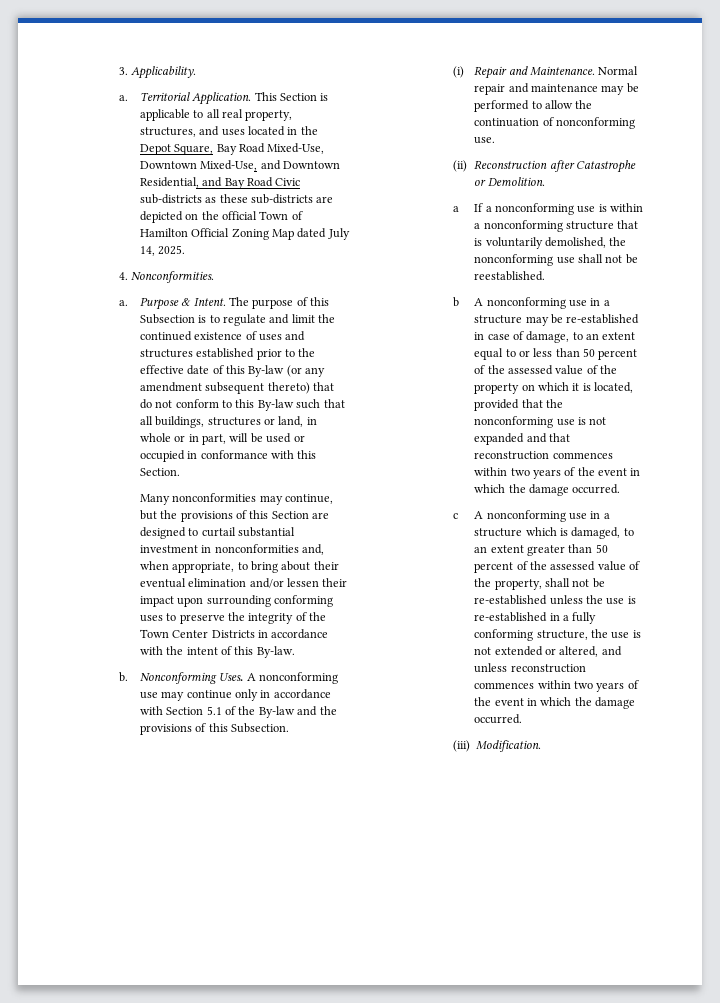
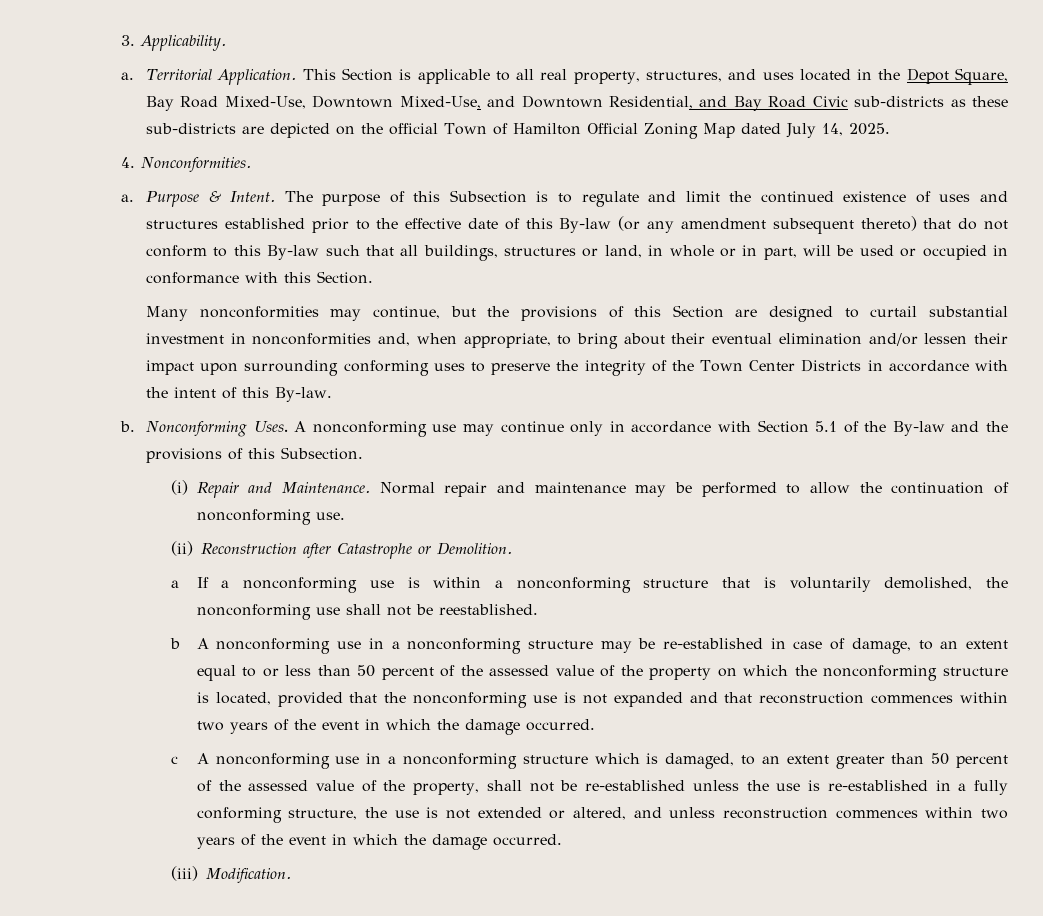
(610, 303) none -> [407,638,522,654] nonconforming
[572,383,580,391] it -> [794,665,1009,681] the nonconforming structure
(610, 516) none -> [402,753,517,769] nonconforming

